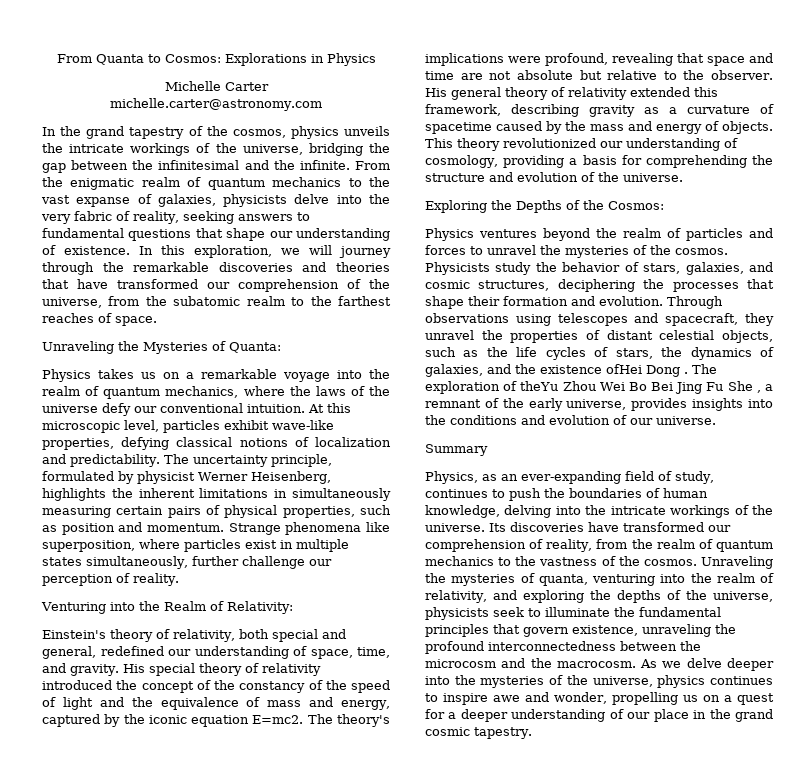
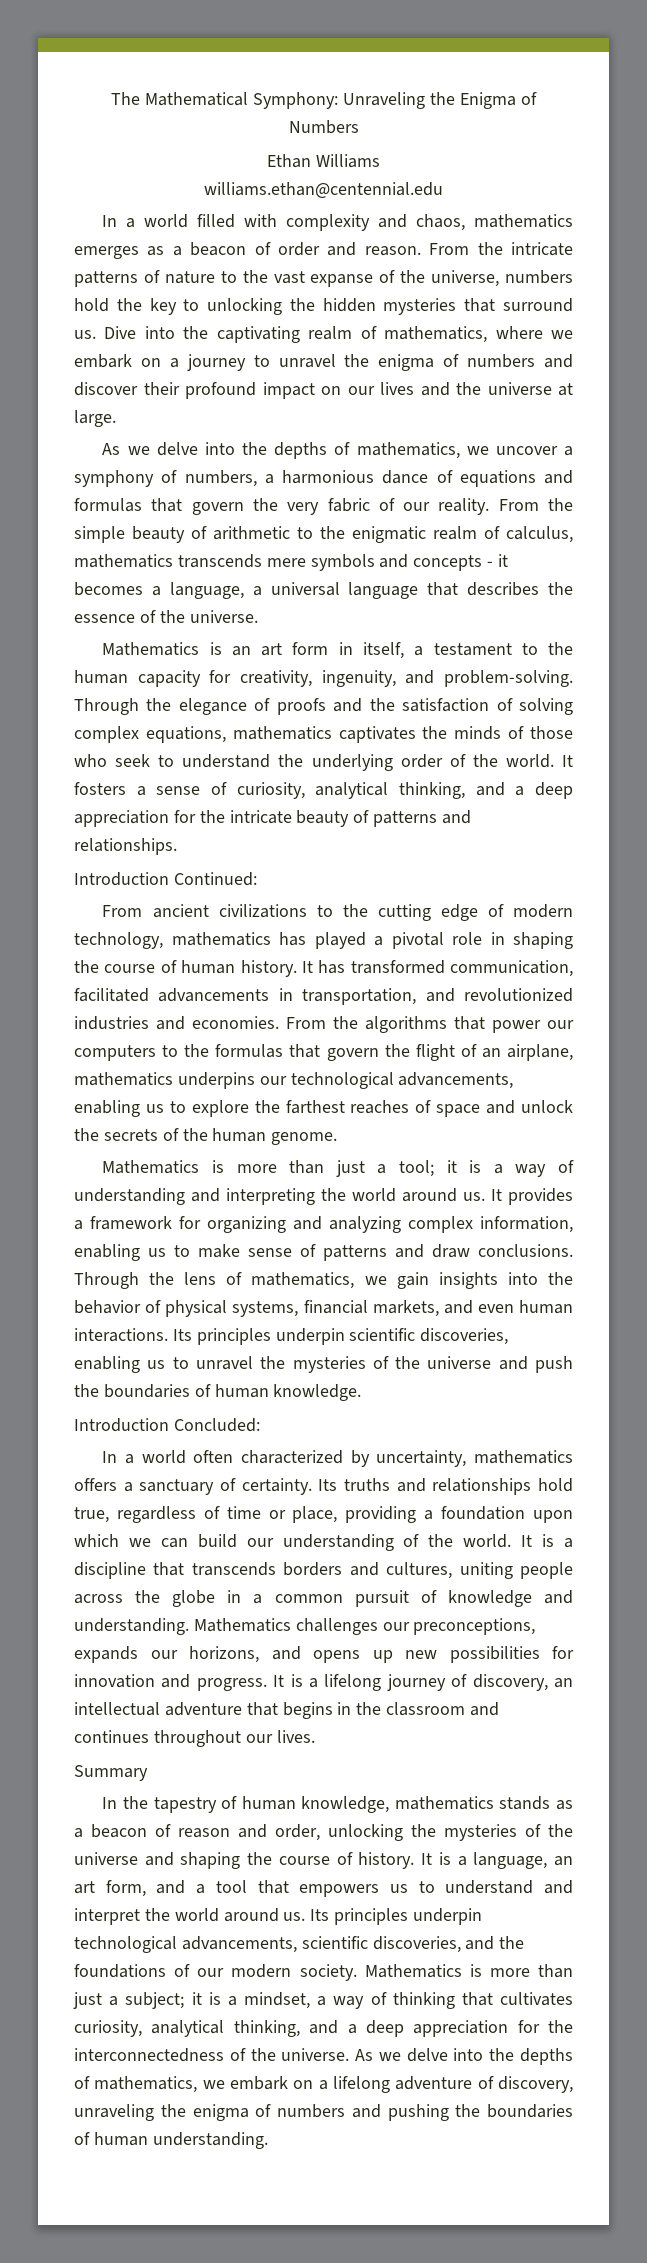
[56,53,376,66] [164,81,269,91] [110,98,323,111] [42,126,390,139] [42,143,390,156] [42,160,390,173] [42,177,342,190] From Quanta to Cosmos: Explorations in Physics // Michelle Carter // michelle.carter@astronomy.com // In the grand tapestry of the cosmos, physics unveils the intricate workings of the universe, bridging the gap between the infinitesimal and the infinite. From the enigmatic realm of quantum mechanics -> [111,92,537,109] [288,120,359,134] [267,154,380,168] [204,182,443,198] [102,214,573,231] [74,242,573,259] [74,270,215,287] The Mathematical Symphony: Unraveling the Enigma of Numbers // Ethan Williams // williams.ethan@centennial.edu // In a world filled with complexity and chaos, mathematics emerges as a beacon of order and reason. From the intricate patterns of nature
[157,194,390,207] [41,211,310,224] [42,228,390,241] [42,245,391,258] [42,262,390,275] [42,279,390,292] [42,296,391,308] [42,313,157,326] [42,341,281,354] [42,369,390,382] [42,386,390,399] [42,403,351,416] [42,420,334,433] [42,437,391,450] [42,454,332,467] [42,471,331,484] [42,488,391,501] [42,505,391,518] [42,522,390,535] [42,539,349,552] [42,556,332,569] [42,573,179,586] [41,601,293,614] [42,629,346,642] [42,646,390,659] [42,663,321,676] [42,680,390,693] [42,697,391,710] [42,714,390,727] [425,53,773,66] [425,70,774,80] [425,87,718,100] [425,104,774,117] [425,121,773,134] [425,138,738,151] [425,155,773,168] [425,172,683,182] [425,200,664,213] [425,228,773,241] [425,245,466,255] galaxies, physicists delve into the very fabric of reality, seeking answers to fundamental questions that shape our understanding of existence. In this exploration, we will journey through the remarkable discoveries and theories that have transformed our comprehension of the universe, from the subatomic realm to the farthest reaches of space. // Unraveling the Mysteries of Quanta: // Physics takes us on a remarkable voyage into the realm of quantum mechanics, where the laws of the universe defy our conventional intuition. At this microscopic level, particles exhibit wave-like properties, defying classical notions of localization and predictability. The uncertainty principle, formulated by physicist Werner Heisenberg, highlights the inherent limitations in simultaneously measuring certain pairs of physical properties, such as position and momentum. Strange phenomena like superposition, where particles exist in multiple states simultaneously, further challenge our perception of reality. // Venturing into the Realm of Relativity: // Einstein's theory of relativity, both special and general, redefined our understanding of space, time, and gravity. His special theory of relativity introduced the concept of the constancy of the speed of light and the equivalence of mass and energy, captured by the iconic equation E=mc2. The theory's implications were profound, revealing that space and time are not absolute but relative to the observer. His general theory of relativity extended this framework, describing gravity as a curvature of spacetime caused by the mass and energy of objects. This theory revolutionized our understanding of cosmology, providing a basis for comprehending the structure and evolution of the universe. // Exploring the Depths of the Cosmos: // Physics ventures beyond the realm of particles and forces -> [400,270,573,287] [74,298,573,315] [74,326,573,343] [74,354,573,371] [74,382,573,399] [74,410,116,427] [102,442,573,459] [74,470,573,487] [74,498,573,515] [74,526,573,543] [74,554,509,571] [74,582,573,599] [74,610,258,623] [102,642,573,659] [74,670,573,687] [74,698,573,715] [74,726,573,743] [74,754,574,771] [74,782,573,799] [74,810,472,827] [74,838,177,855] [74,872,257,886] [102,904,573,921] [74,932,573,949] [74,960,573,977] [74,988,573,1005] [74,1016,574,1033] [74,1044,574,1061] [74,1072,514,1089] [74,1100,573,1117] [74,1128,338,1145] [102,1160,574,1177] [74,1188,573,1205] [74,1216,573,1233] [74,1244,573,1261] [74,1272,573,1289] [74,1300,573,1317] [74,1328,509,1345] [74,1356,166,1373] the universe, numbers hold the key to unlocking the hidden mysteries that surround us. Dive into the captivating realm of mathematics, where we embark on a journey to unravel the enigma of numbers and discover their profound impact on our lives and the universe at large. // As we delve into the depths of mathematics, we uncover a symphony of numbers, a harmonious dance of equations and formulas that govern the very fabric of our reality. From the simple beauty of arithmetic to the enigmatic realm of calculus, mathematics transcends mere symbols and concepts - it becomes a language, a universal language that describes the essence of the universe. // Mathematics is an art form in itself, a testament to the human capacity for creativity, ingenuity, and problem-solving. Through the elegance of proofs and the satisfaction of solving complex equations, mathematics captivates the minds of those who seek to understand the underlying order of the world. It fosters a sense of curiosity, analytical thinking, and a deep appreciation for the intricate beauty of patterns and relationships. // Introduction Continued: // From ancient civilizations to the cutting edge of modern technology, mathematics has played a pivotal role in shaping the course of human history. It has transformed communication, facilitated advancements in transportation, and revolutionized industries and economies. From the algorithms that power our computers to the formulas that govern the flight of an airplane, mathematics underpins our technological advancements, enabling us to explore the farthest reaches of space and unlock the secrets of the human genome. // Mathematics is more than just a tool; it is a way of understanding and interpreting the world around us. It provides a framework for organizing and analyzing complex information, enabling us to make sense of patterns and draw conclusions. Through the lens of mathematics, we gain insights into the behavior of physical systems, financial markets, and even human interactions. Its principles underpin scientific discoveries, enabling us
[675,248,728,255] [425,262,773,275] [425,279,774,292] [425,296,723,309] [425,313,774,326] [425,330,773,343] [425,347,774,360] [425,364,717,377] [425,381,773,394] [425,398,773,411] [425,415,716,425] [425,444,488,456] [425,471,714,484] [425,489,505,498] cosmos. Physicists study the behavior of stars, galaxies, and cosmic structures, deciphering the processes that shape their formation and evolution. Through observations using telescopes and spacecraft, they unravel the properties of distant celestial objects, such as the life cycles of stars, the dynamics of galaxies, and the existence ofHei Dong . The exploration of theYu Zhou Wei Bo Bei Jing Fu She , a remnant of the early universe, provides insights into the conditions and evolution of our universe. // Summary // Physics, as an ever-expanding field of study, continues to -> [427,1356,528,1370] universe and
[425,505,773,518] [425,522,731,532] [425,539,773,552] [425,556,773,569] [425,573,774,586] [425,590,773,603] [425,607,721,620] [425,624,736,637] [425,641,701,654] [425,658,774,671] [425,675,773,688] [425,692,774,705] [425,709,773,722] [425,727,532,739] knowledge, delving into the intricate workings of the universe. Its discoveries have transformed our comprehension of reality, from the realm of quantum mechanics to the vastness of the cosmos. Unraveling the mysteries of quanta, venturing into the realm of relativity, and exploring the depths of the universe, physicists seek to illuminate the fundamental principles that govern existence, unraveling the profound interconnectedness between the microcosm and the macrocosm. As we delve deeper into the mysteries of the universe, physics continues to inspire awe and wonder, propelling us on a quest for a deeper understanding of our place in the grand cosmic tapestry. -> [273,1384,362,1401] [74,1418,260,1432] [102,1450,573,1467] [74,1478,573,1495] [74,1506,574,1523] [74,1534,574,1551] [74,1562,574,1579] [74,1590,573,1607] [74,1618,536,1635] [74,1646,574,1663] [74,1674,573,1691] [74,1702,500,1719] [74,1730,315,1747] [74,1765,148,1781] [102,1796,573,1813] [74,1824,573,1841] [74,1852,574,1869] [74,1880,573,1897] [74,1908,483,1925] [74,1936,525,1953] [74,1964,573,1981] [73,1992,573,2009] [74,2020,573,2037] [74,2048,573,2065] [74,2076,573,2093] [74,2104,573,2121] [74,2132,268,2149] knowledge. // Introduction Concluded: // In a world often characterized by uncertainty, mathematics offers a sanctuary of certainty. Its truths and relationships hold true, regardless of time or place, providing a foundation upon which we can build our understanding of the world. It is a discipline that transcends borders and cultures, uniting people across the globe in a common pursuit of knowledge and understanding. Mathematics challenges our preconceptions, expands our horizons, and opens up new possibilities for innovation and progress. It is a lifelong journey of discovery, an intellectual adventure that begins in the classroom and continues throughout our lives. // Summary // In the tapestry of human knowledge, mathematics stands as a beacon of reason and order, unlocking the mysteries of the universe and shaping the course of history. It is a language, an art form, and a tool that empowers us to understand and interpret the world around us. Its principles underpin technological advancements, scientific discoveries, and the foundations of our modern society. Mathematics is more than just a subject; it is a mindset, a way of thinking that cultivates curiosity, analytical thinking, and a deep appreciation for the interconnectedness of the universe. As we delve into the depths of mathematics, we embark on a lifelong adventure of discovery, unraveling the enigma of numbers and pushing the boundaries of human understanding.

